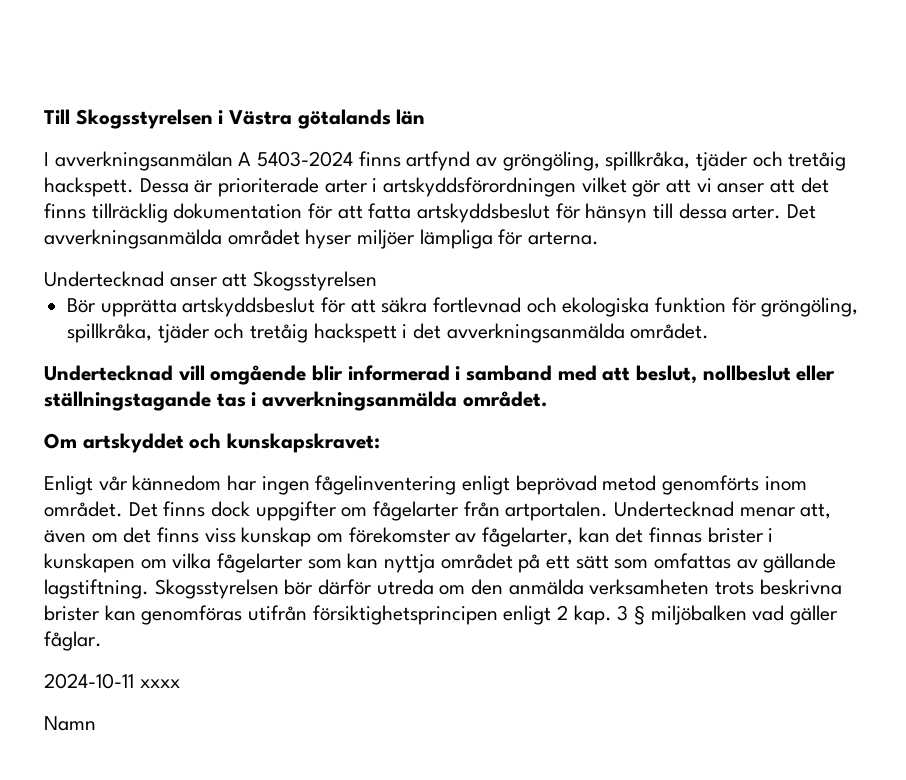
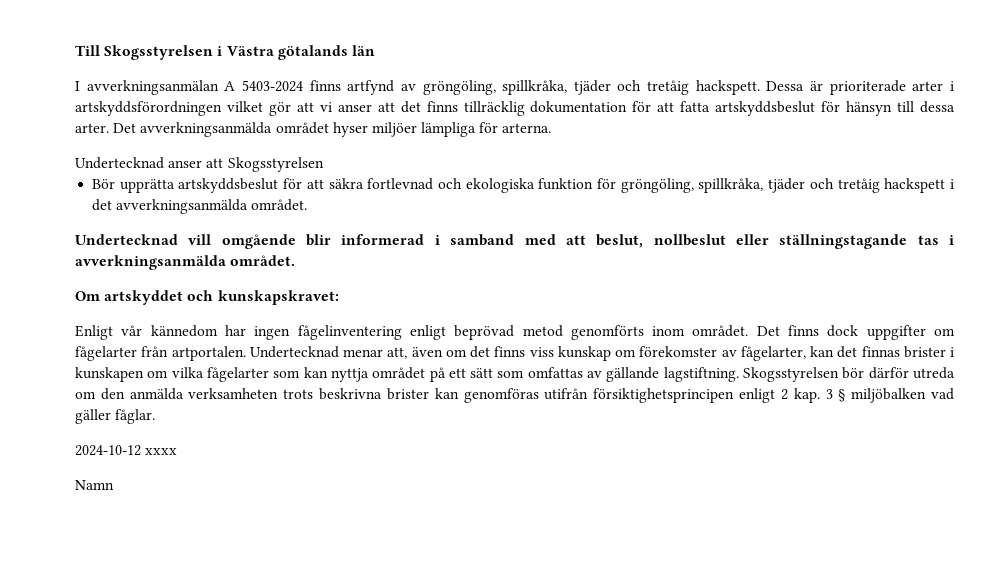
[44,673,134,689] 2024-10-11 -> [75,445,141,456] 2024-10-12

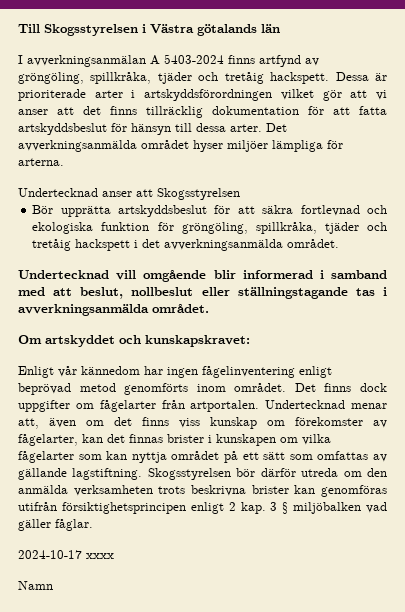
[75,445,141,456] 2024-10-12 -> [18,550,82,559] 2024-10-17

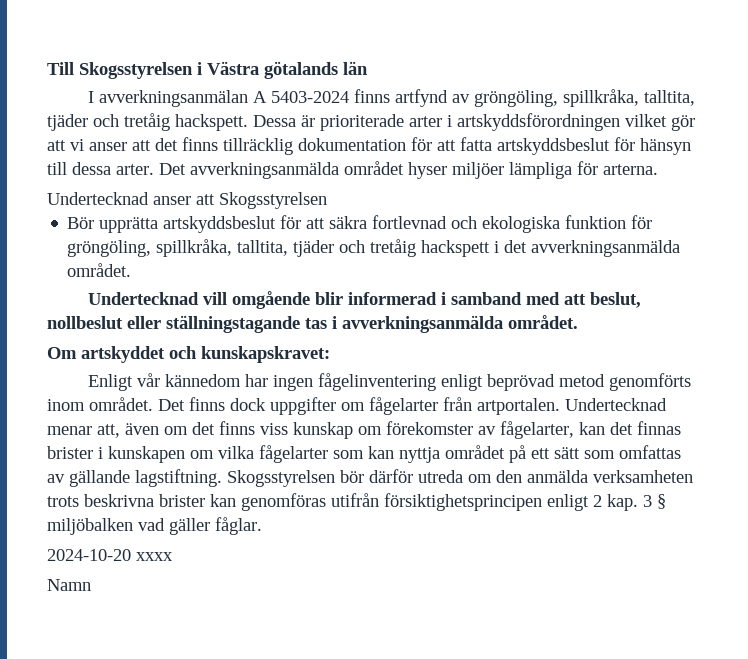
(152, 78) none -> [644,90,696,106] talltita,
(317, 228) none -> [237,240,289,256] talltita,
[18,550,82,559] 2024-10-17 -> [47,549,131,561] 2024-10-20

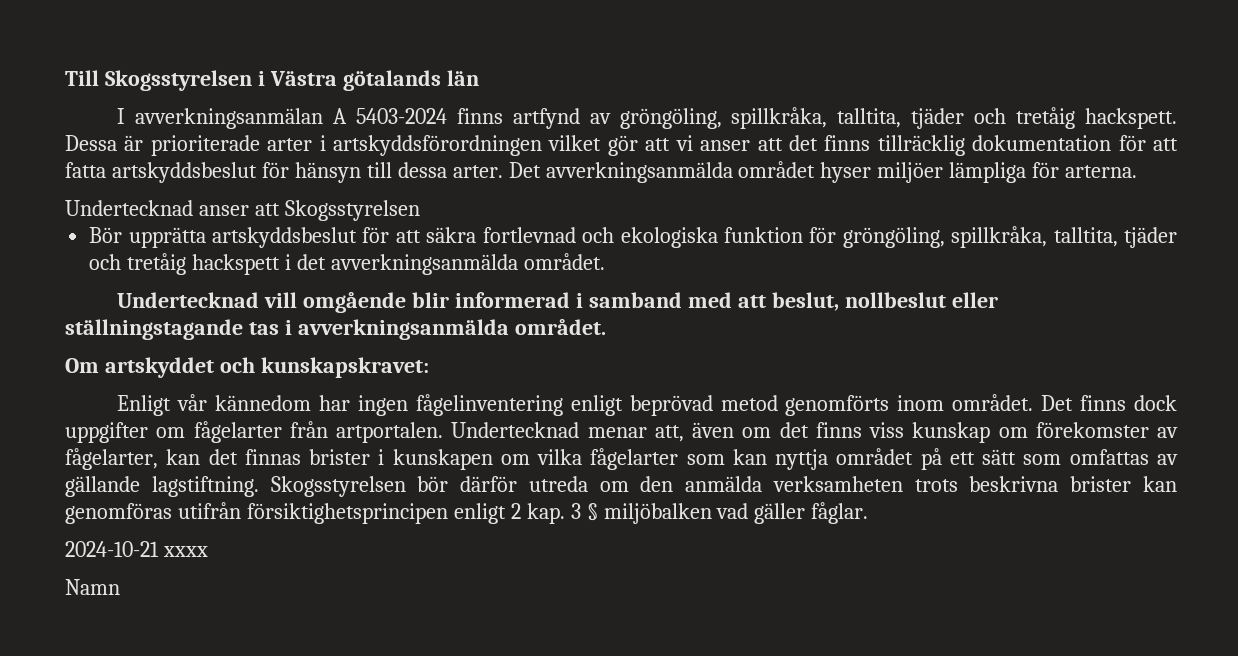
[47,549,131,561] 2024-10-20 -> [65,541,159,557] 2024-10-21

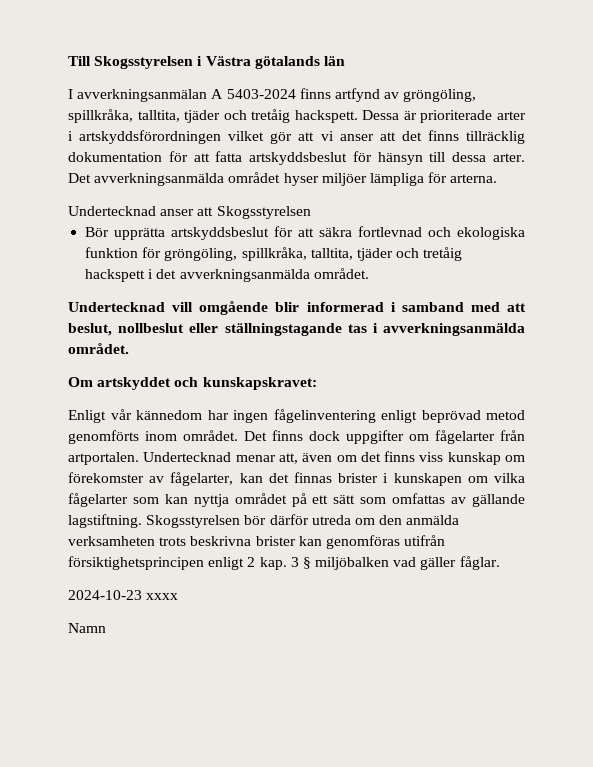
[65,541,159,557] 2024-10-21 -> [68,590,142,600] 2024-10-23

